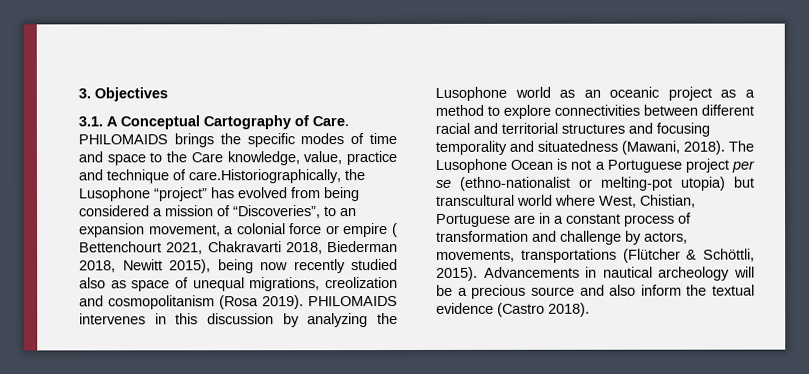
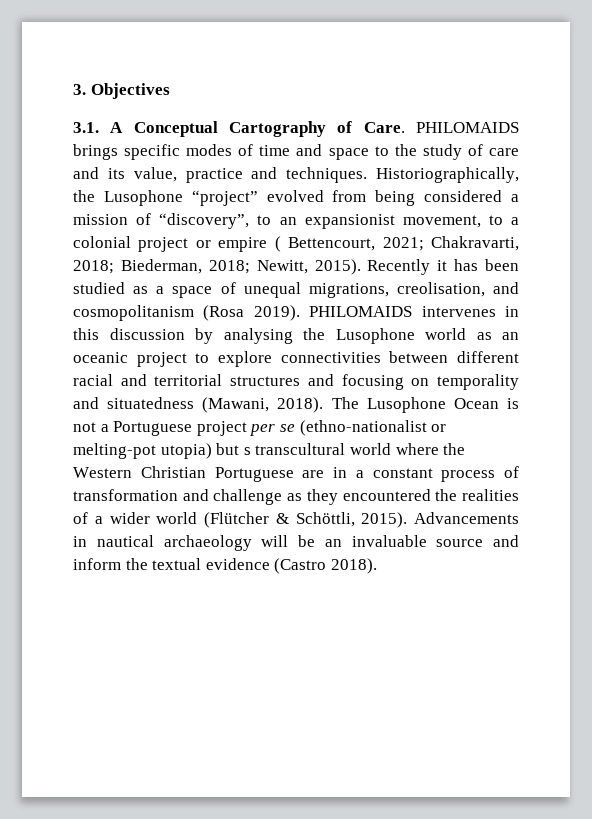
[219,133,241,145] the -> (118, 152) none
[190,151,397,166] [78,169,341,184] Care knowledge, value, practice and technique of care.Historiographically, -> [422,144,519,160] [73,167,519,183] study of care and its value, practice and techniques. Historiographically,
[211,187,235,199] has -> (258, 198) none
[233,205,321,219] “Discoveries”, -> [159,213,250,229] “discovery”,
[79,223,221,238] expansion movement, -> [304,214,503,229] expansionist movement, to
[289,223,323,235] force -> [138,237,189,252] project
[79,241,398,255] [79,259,398,274] [79,277,127,289] Bettenchourt 2021, Chakravarti 2018, Biederman 2018, Newitt 2015), being now recently studied also as -> [288,236,519,251] [73,259,519,275] [73,282,165,294] Bettencourt, 2021; Chakravarti, 2018; Biederman, 2018; Newitt, 2015). Recently it has been studied as a
[325,277,398,289] creolization -> [396,282,485,297] creolisation,
[307,313,369,328] analyzing -> [223,328,293,344] analysing
[720,89,755,98] [435,104,484,116] as a method -> (187, 359) none
(710, 129) none -> [411,378,430,386] on
(755, 182) none -> [243,447,251,455] s
[599,194,696,208] West, Chistian, -> [443,443,466,455] [73,466,206,478] the Western Christian
[625,230,688,245] [436,248,617,263] by actors, movements, transportations -> [287,489,519,505] [73,512,198,524] as they encountered the realities of a wider world
[658,266,731,281] archeology -> [163,535,252,551] archaeology
[457,284,527,299] a precious -> [324,535,427,547] an invaluable
[609,284,637,296] also -> (519, 541) none

